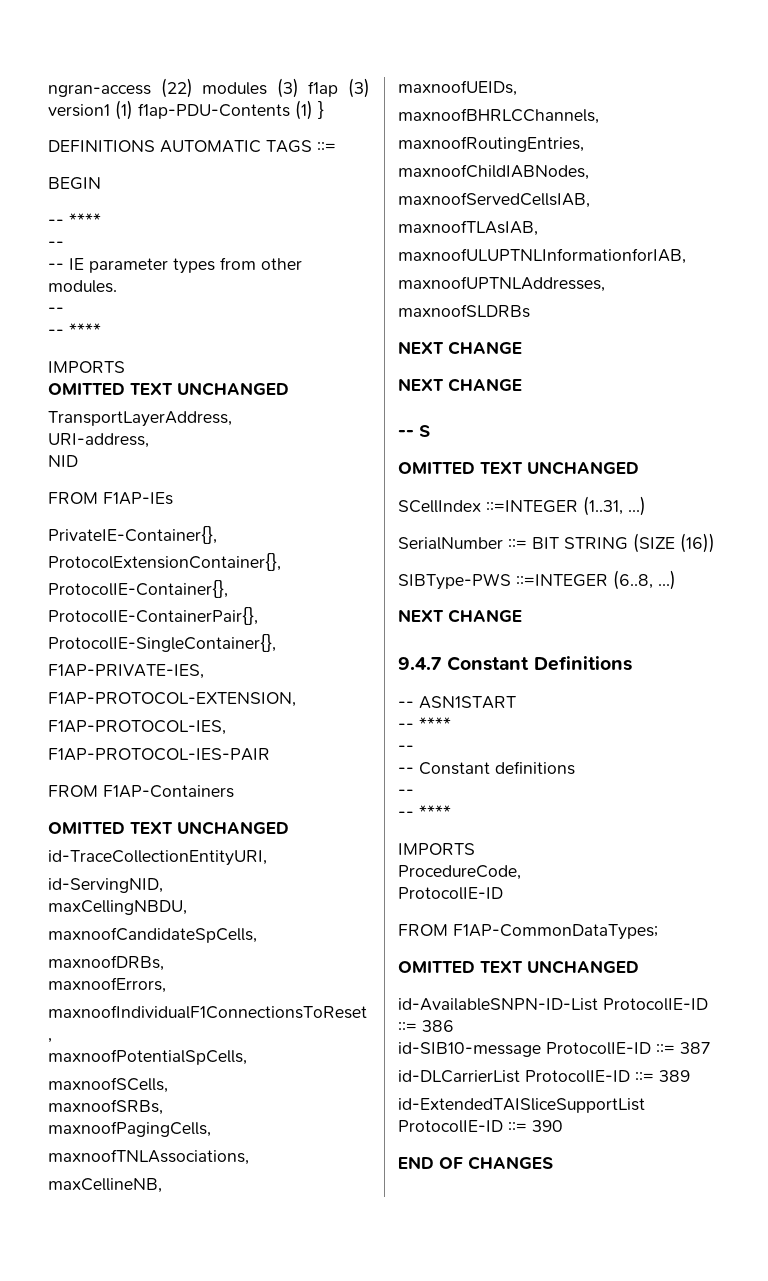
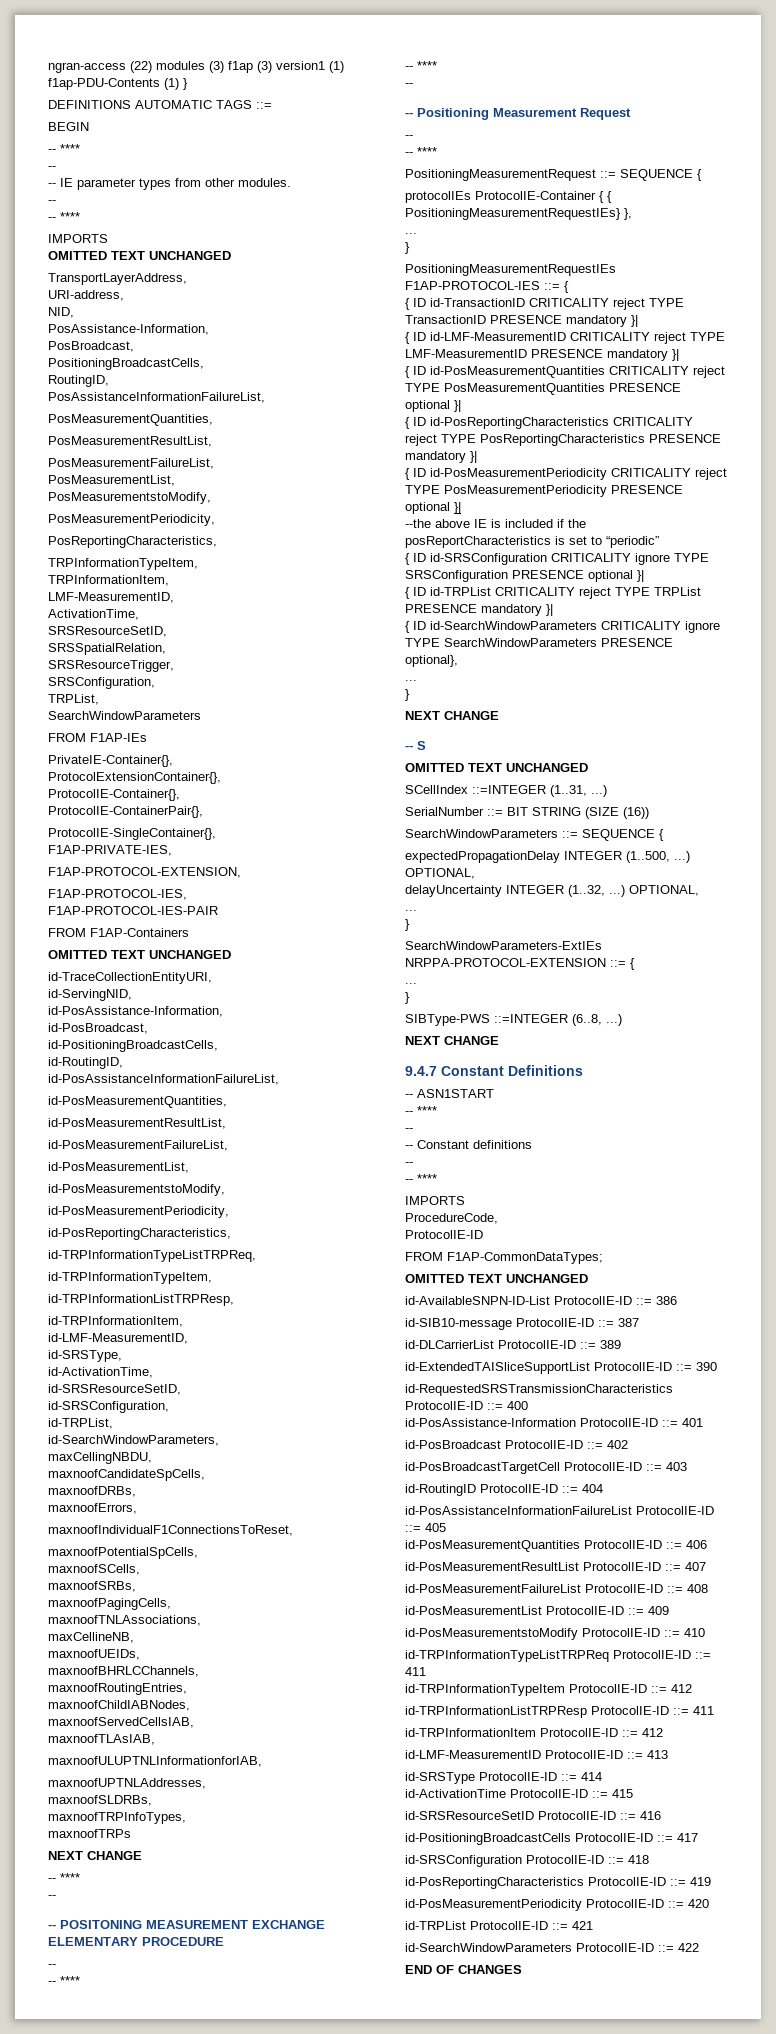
[48,455,78,467] NID -> [48,307,74,318] [48,324,209,335] [48,341,134,352] [48,358,204,370] [48,375,109,387] [48,392,265,403] [48,414,213,426] [48,436,212,447] [48,458,214,469] [48,475,175,486] [48,492,211,504] [48,514,215,526] [48,536,217,548] [48,558,198,570] [48,575,169,586] [48,592,174,603] [48,609,139,620] [48,626,167,637] [48,643,166,655] [48,660,174,672] [48,677,155,689] [48,694,99,705] [48,711,201,720] NID, // PosAssistance-Information, // PosBroadcast, // PositioningBroadcastCells, // RoutingID, // PosAssistanceInformationFailureList, // PosMeasurementQuantities, // PosMeasurementResultList, // PosMeasurementFailureList, // PosMeasurementList, // PosMeasurementstoModify, // PosMeasurementPeriodicity, // PosReportingCharacteristics, // TRPInformationTypeItem, // TRPInformationItem, // LMF-MeasurementID, // ActivationTime, // SRSResourceSetID, // SRSSpatialRelation, // SRSResourceTrigger, // SRSConfiguration, // TRPList, // SearchWindowParameters
(163, 885) none -> [48,1006,223,1017] [48,1023,148,1034] [48,1040,218,1052] [48,1057,123,1069] [48,1074,279,1085] [48,1096,227,1108] [48,1118,226,1129] [48,1140,228,1151] [48,1162,189,1173] [48,1184,225,1196] [48,1206,229,1218] [48,1228,231,1240] [48,1250,256,1262] [48,1272,212,1284] [48,1294,234,1306] [48,1316,183,1327] [48,1333,188,1344] [48,1350,122,1362] [48,1367,153,1378] [48,1384,181,1395] [48,1401,169,1413] [48,1418,113,1429] [48,1435,219,1446] // id-PosAssistance-Information, // id-PosBroadcast, // id-PositioningBroadcastCells, // id-RoutingID, // id-PosAssistanceInformationFailureList, // id-PosMeasurementQuantities, // id-PosMeasurementResultList, // id-PosMeasurementFailureList, // id-PosMeasurementList, // id-PosMeasurementstoModify, // id-PosMeasurementPeriodicity, // id-PosReportingCharacteristics, // id-TRPInformationTypeListTRPReq, // id-TRPInformationTypeItem, // id-TRPInformationListTRPResp, // id-TRPInformationItem, // id-LMF-MeasurementID, // id-SRSType, // id-ActivationTime, // id-SRSResourceSetID, // id-SRSConfiguration, // id-TRPList, // id-SearchWindowParameters,
[398,304,530,318] [398,341,522,355] maxnoofSLDRBs // NEXT CHANGE -> [48,1795,152,1806] [48,1812,186,1824] [48,1829,131,1838] [48,1851,142,1860] [48,1873,80,1882] [48,1895,56,1899] [48,1920,325,1929] [48,1937,224,1946] [48,1964,56,1968] [48,1976,80,1985] [405,61,437,70] [405,83,413,87] [405,108,631,120] [405,135,413,139] [405,147,437,156] [405,169,702,181] [405,191,612,203] [405,208,632,220] [405,233,417,234] [405,242,410,254] [405,264,616,276] [405,281,569,293] [405,298,684,310] [405,315,638,327] [405,332,725,344] [405,349,679,361] [405,366,725,378] [405,383,681,395] [405,400,461,412] [405,417,693,429] [405,434,721,446] [405,451,477,463] [405,468,727,480] [405,485,683,497] [405,502,461,514] [405,519,586,528] [405,536,659,548] [405,553,709,565] [405,570,644,582] [405,587,701,599] [405,604,553,616] [405,621,720,633] [405,638,673,647] [405,655,458,667] [405,680,417,681] [405,689,410,701] maxnoofSLDRBs, // maxnoofTRPInfoTypes, // maxnoofTRPs // NEXT CHANGE // -- **** // -- // -- POSITONING MEASUREMENT EXCHANGE ELEMENTARY PROCEDURE // -- // -- **** // -- **** // -- // -- Positioning Measurement Request // -- // -- **** // PositioningMeasurementRequest ::= SEQUENCE { // protocolIEs ProtocolIE-Container { { PositioningMeasurementRequestIEs} }, // ... // } // PositioningMeasurementRequestIEs F1AP-PROTOCOL-IES ::= { // { ID id-TransactionID CRITICALITY reject TYPE TransactionID PRESENCE mandatory }| // { ID id-LMF-MeasurementID CRITICALITY reject TYPE LMF-MeasurementID PRESENCE mandatory }| // { ID id-PosMeasurementQuantities CRITICALITY reject TYPE PosMeasurementQuantities PRESENCE optional }| // { ID id-PosReportingCharacteristics CRITICALITY reject TYPE PosReportingCharacteristics PRESENCE mandatory }| // { ID id-PosMeasurementPeriodicity CRITICALITY reject TYPE PosMeasurementPeriodicity PRESENCE optional }| // --the above IE is included if the posReportCharacteristics is set to “periodic” // { ID id-SRSConfiguration CRITICALITY ignore TYPE SRSConfiguration PRESENCE optional }| // { ID id-TRPList CRITICALITY reject TYPE TRPList PRESENCE mandatory }| // { ID id-SearchWindowParameters CRITICALITY ignore TYPE SearchWindowParameters PRESENCE optional}, // ... // }
(715, 543) none -> [405,829,664,841] [405,851,690,863] [405,868,475,879] [405,885,699,897] [405,910,417,911] [405,919,410,931] [405,941,602,950] [405,958,635,970] [405,983,417,984] [405,992,410,1004] // SearchWindowParameters ::= SEQUENCE { // expectedPropagationDelay INTEGER (1..500, ...) OPTIONAL, // delayUncertainty INTEGER (1..32, ...) OPTIONAL, // ... // } // SearchWindowParameters-ExtIEs NRPPA-PROTOCOL-EXTENSION ::= { // ... // }
(563, 1126) none -> [405,1384,673,1396] [405,1401,528,1410] [405,1418,703,1427] [405,1440,628,1449] [405,1462,687,1474] [405,1484,603,1496] [405,1506,714,1515] [405,1523,446,1532] [405,1540,707,1552] [405,1562,706,1571] [405,1584,708,1593] [405,1606,669,1615] [405,1628,705,1640] [405,1650,711,1662] [405,1667,426,1676] [405,1684,692,1696] [405,1706,714,1718] [405,1728,663,1737] [405,1750,668,1759] [405,1772,602,1784] [405,1789,633,1798] [405,1811,661,1820] [405,1833,698,1845] [405,1855,649,1867] [405,1877,711,1889] [405,1899,709,1911] [405,1921,593,1930] [405,1943,699,1952] // id-RequestedSRSTransmissionCharacteristics ProtocolIE-ID ::= 400 // id-PosAssistance-Information ProtocolIE-ID ::= 401 // id-PosBroadcast ProtocolIE-ID ::= 402 // id-PosBroadcastTargetCell ProtocolIE-ID ::= 403 // id-RoutingID ProtocolIE-ID ::= 404 // id-PosAssistanceInformationFailureList ProtocolIE-ID ::= 405 // id-PosMeasurementQuantities ProtocolIE-ID ::= 406 // id-PosMeasurementResultList ProtocolIE-ID ::= 407 // id-PosMeasurementFailureList ProtocolIE-ID ::= 408 // id-PosMeasurementList ProtocolIE-ID ::= 409 // id-PosMeasurementstoModify ProtocolIE-ID ::= 410 // id-TRPInformationTypeListTRPReq ProtocolIE-ID ::= 411 // id-TRPInformationTypeItem ProtocolIE-ID ::= 412 // id-TRPInformationListTRPResp ProtocolIE-ID ::= 411 // id-TRPInformationItem ProtocolIE-ID ::= 412 // id-LMF-MeasurementID ProtocolIE-ID ::= 413 // id-SRSType ProtocolIE-ID ::= 414 // id-ActivationTime ProtocolIE-ID ::= 415 // id-SRSResourceSetID ProtocolIE-ID ::= 416 // id-PositioningBroadcastCells ProtocolIE-ID ::= 417 // id-SRSConfiguration ProtocolIE-ID ::= 418 // id-PosReportingCharacteristics ProtocolIE-ID ::= 419 // id-PosMeasurementPeriodicity ProtocolIE-ID ::= 420 // id-TRPList ProtocolIE-ID ::= 421 // id-SearchWindowParameters ProtocolIE-ID ::= 422

